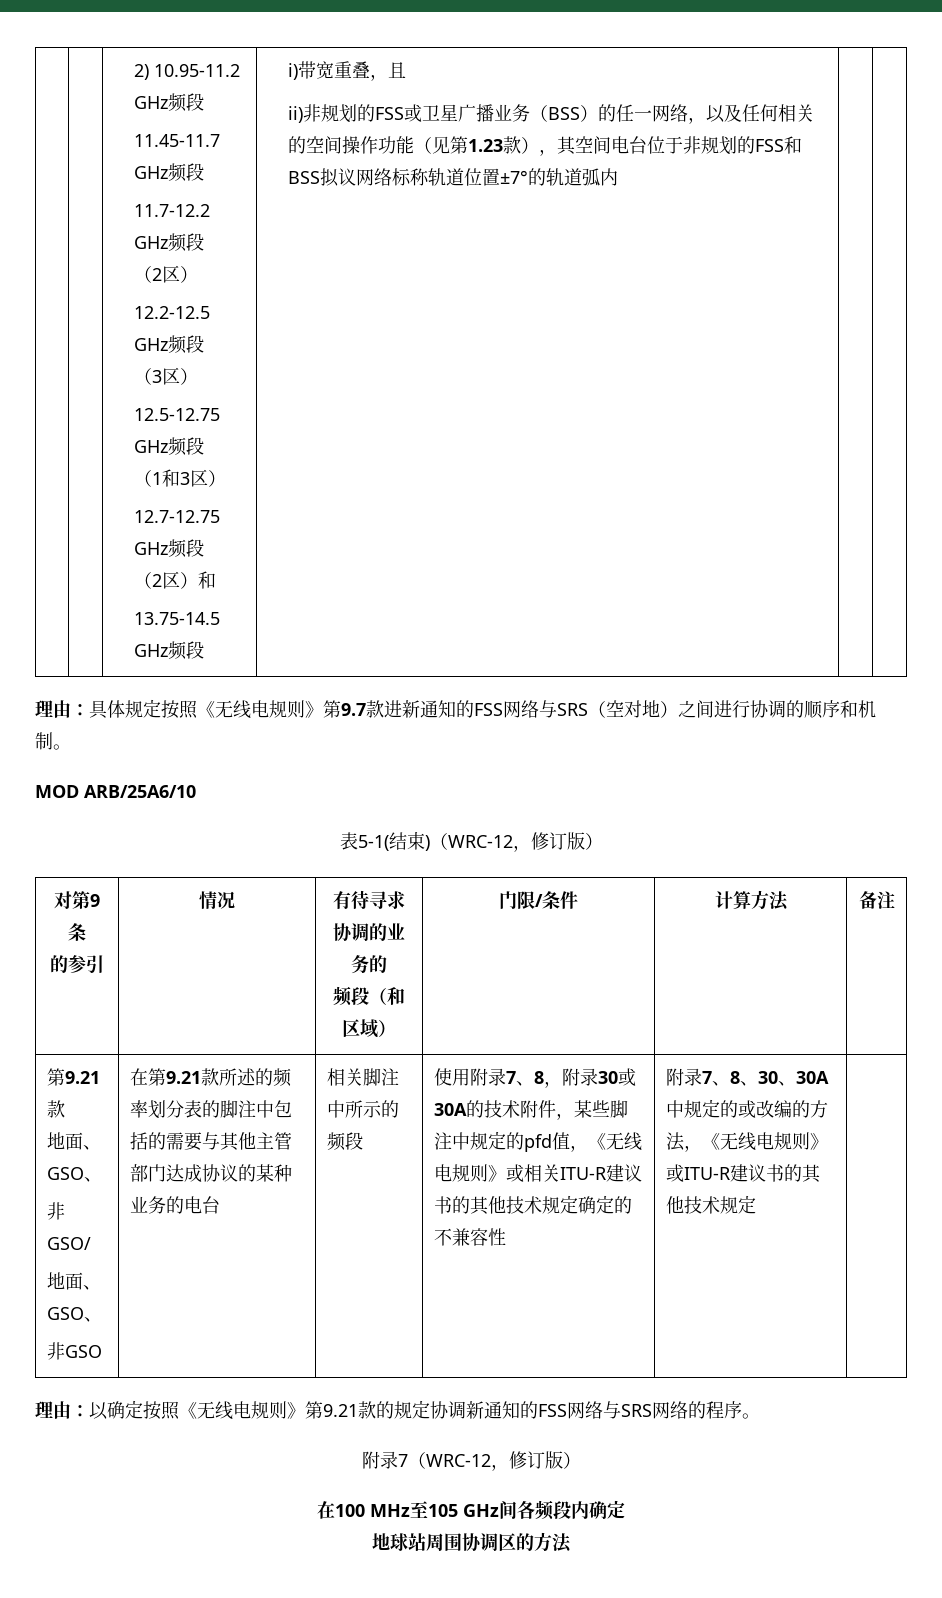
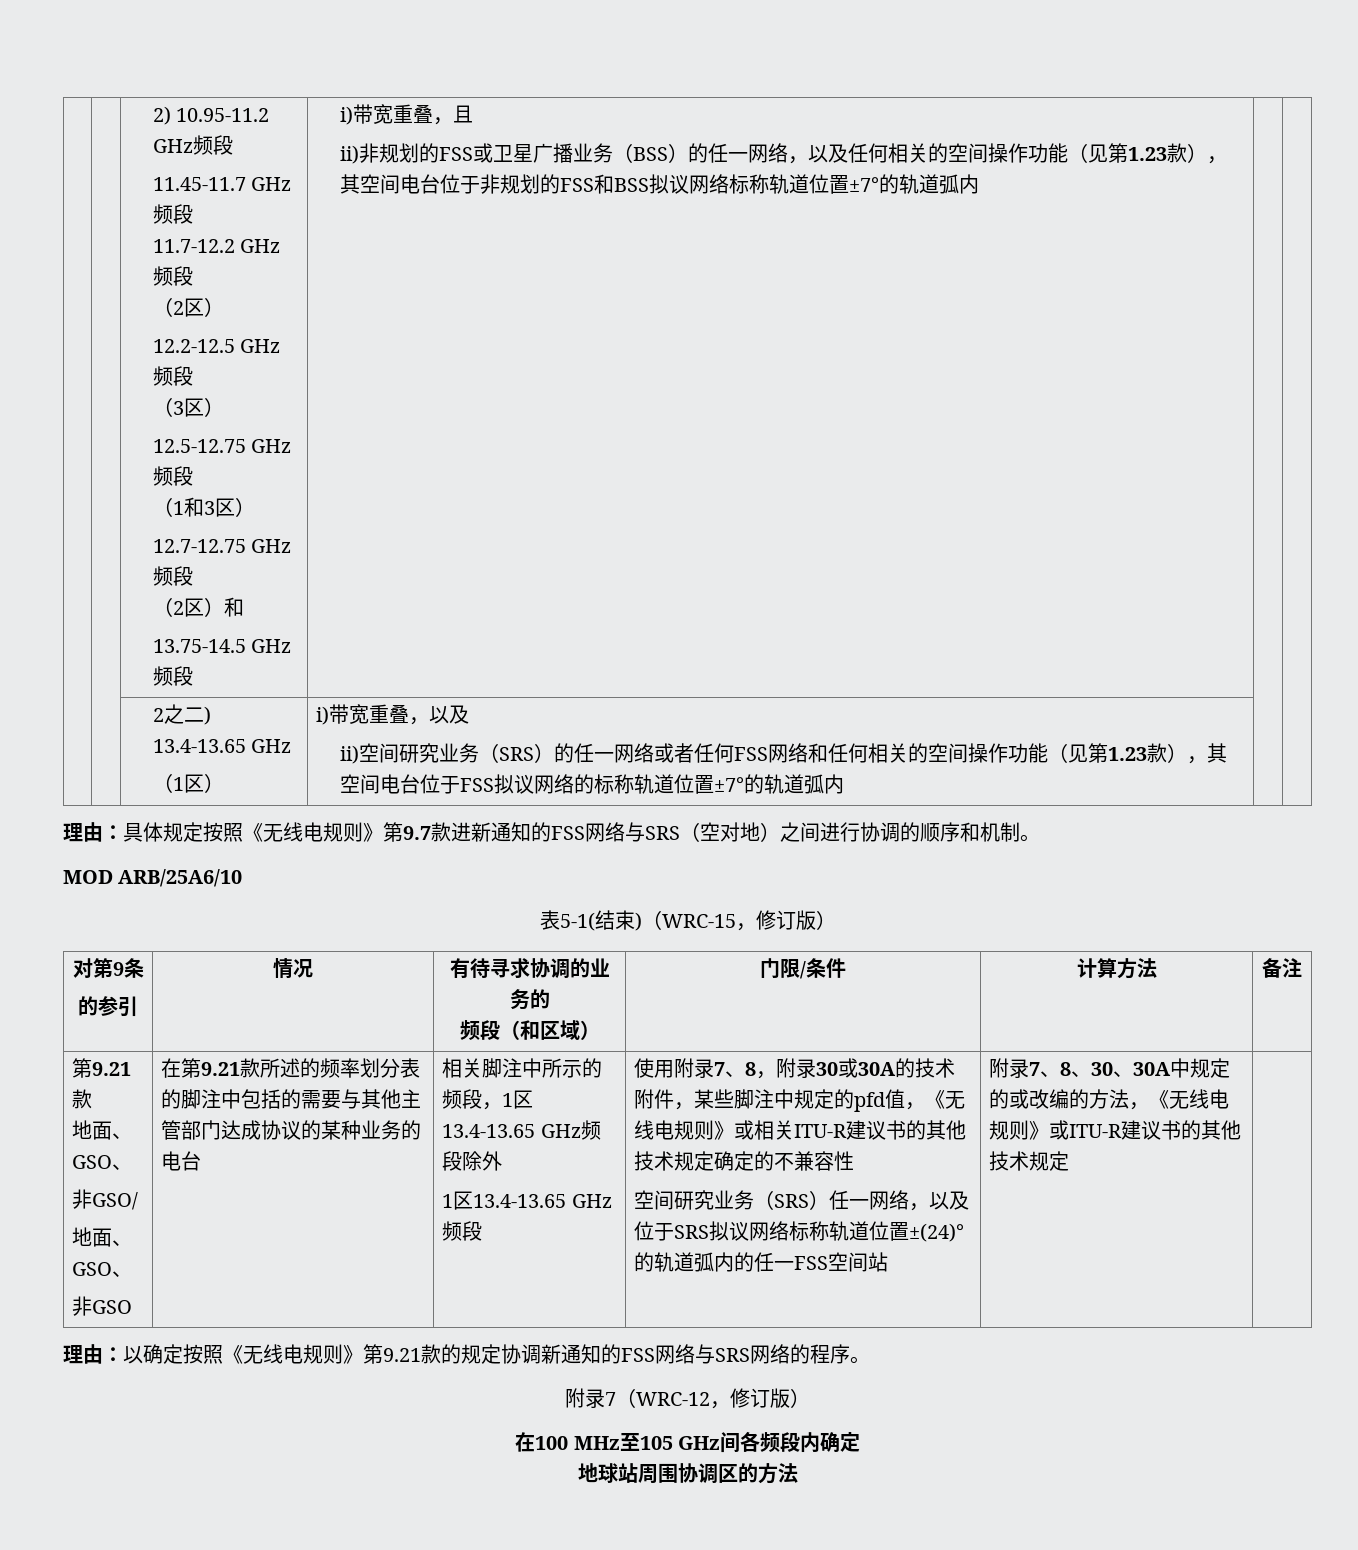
(619, 177) none -> [152,704,211,725] [152,739,292,753] [152,773,224,793] [316,704,470,725] [339,743,1227,764] [339,774,844,794] // | | 2之二) 13.4-13.65 GHz // （1区） | i)带宽重叠，以及 // ii)空间研究业务（SRS）的任一网络或者任何FSS网络和任何相关的空间操作功能（见第1.23款），其空间电台位于FSS拟议网络的标称轨道位置±7°的轨道弧内 | |
[447,835,513,848] WRC-12 -> [661,914,736,928] WRC-15
(364, 1141) none -> [482,1090,534,1110] [442,1120,601,1140] [442,1151,503,1171] [442,1191,612,1210] [442,1221,483,1241] ，1区13.4-13.65 GHz频段除外 // 1区13.4-13.65 GHz频段
(507, 1237) none -> [634,1190,970,1211] [634,1221,965,1242] [634,1252,889,1272] // 空间研究业务（SRS）任一网络，以及位于SRS拟议网络标称轨道位置±(24)°的轨道弧内的任一FSS空间站

